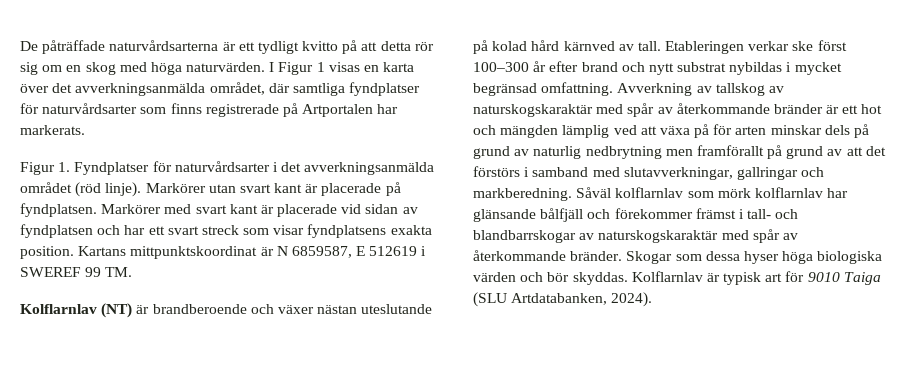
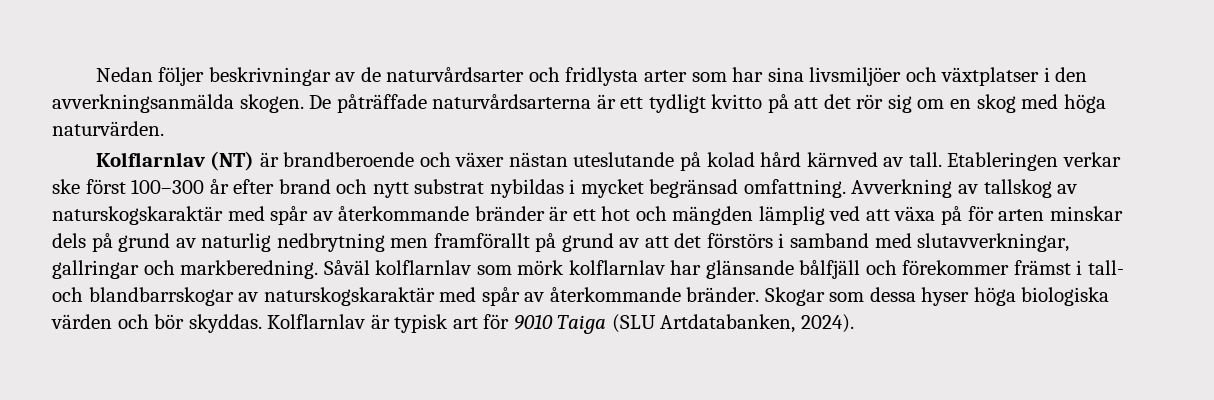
(20, 46) none -> [95,67,1088,86] [52,94,304,113] Nedan följer beskrivningar av de naturvårdsarter och fridlysta arter som har sina livsmiljöer och växtplatser i den avverkningsanmälda skogen.
[380,41,411,51] detta -> [823,94,851,109] det
[269,62,415,75] [20,82,421,96] [20,103,399,117] [20,125,85,135] [20,161,435,175] [20,182,401,197] [20,203,418,217] [20,224,432,238] [20,246,427,259] [20,267,133,277] I Figur 1 visas en karta över det avverkningsanmälda området, där samtliga fyndplatser för naturvårdsarter som finns registrerade på Artportalen har markerats. // Figur 1. Fyndplatser för naturvårdsarter i det avverkningsanmälda området (röd linje). Markörer utan svart kant är placerade på fyndplatsen. Markörer med svart kant är placerade vid sidan av fyndplatsen och har ett svart streck som visar fyndplatsens exakta position. Kartans mittpunktskoordinat är N 6859587, E 512619 i SWEREF 99 TM. -> (164, 128) none

